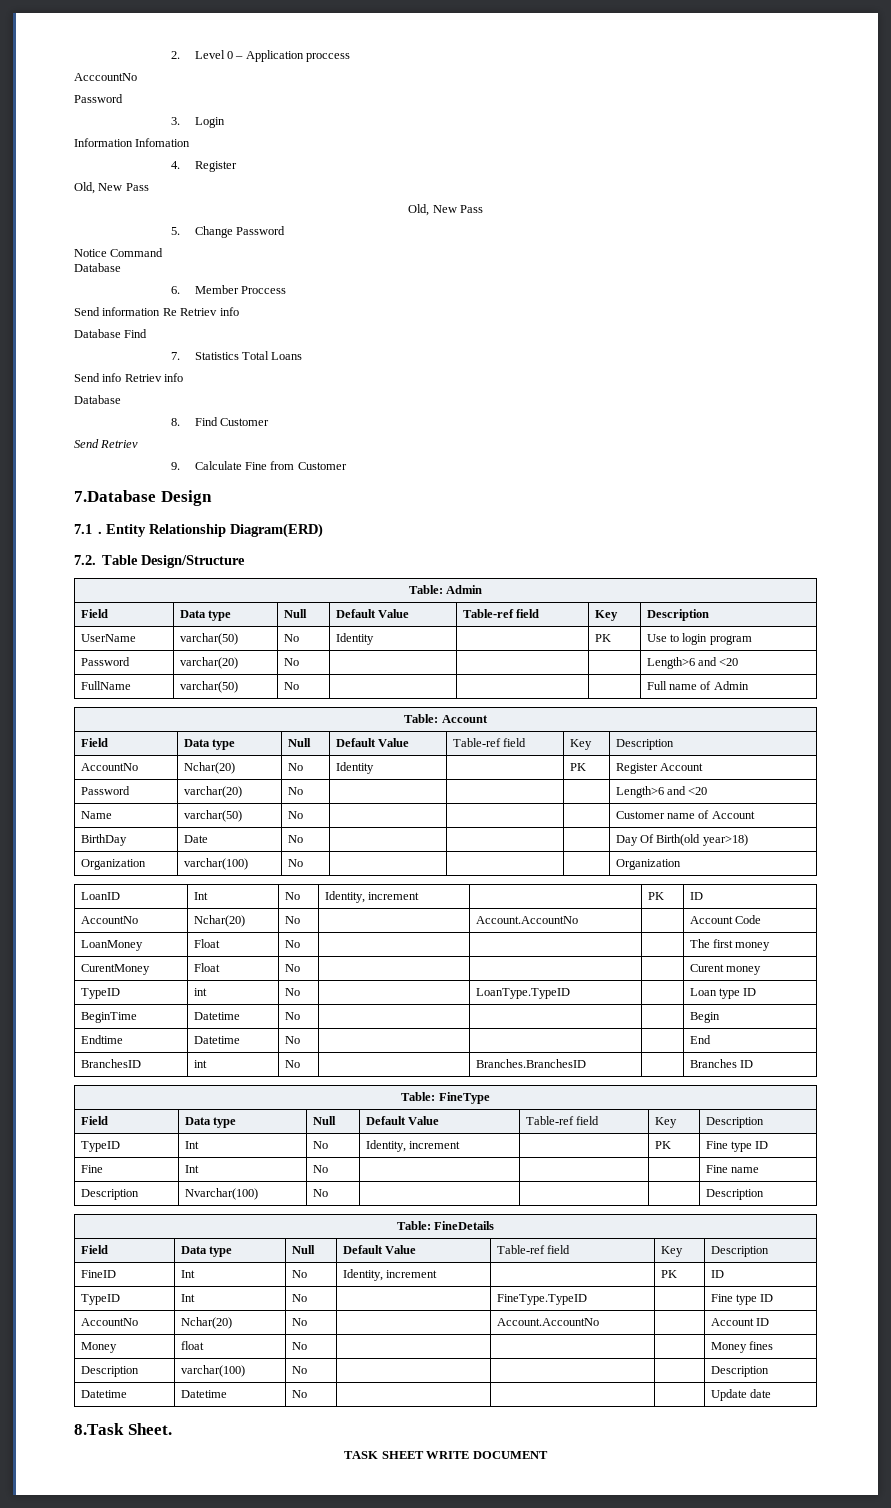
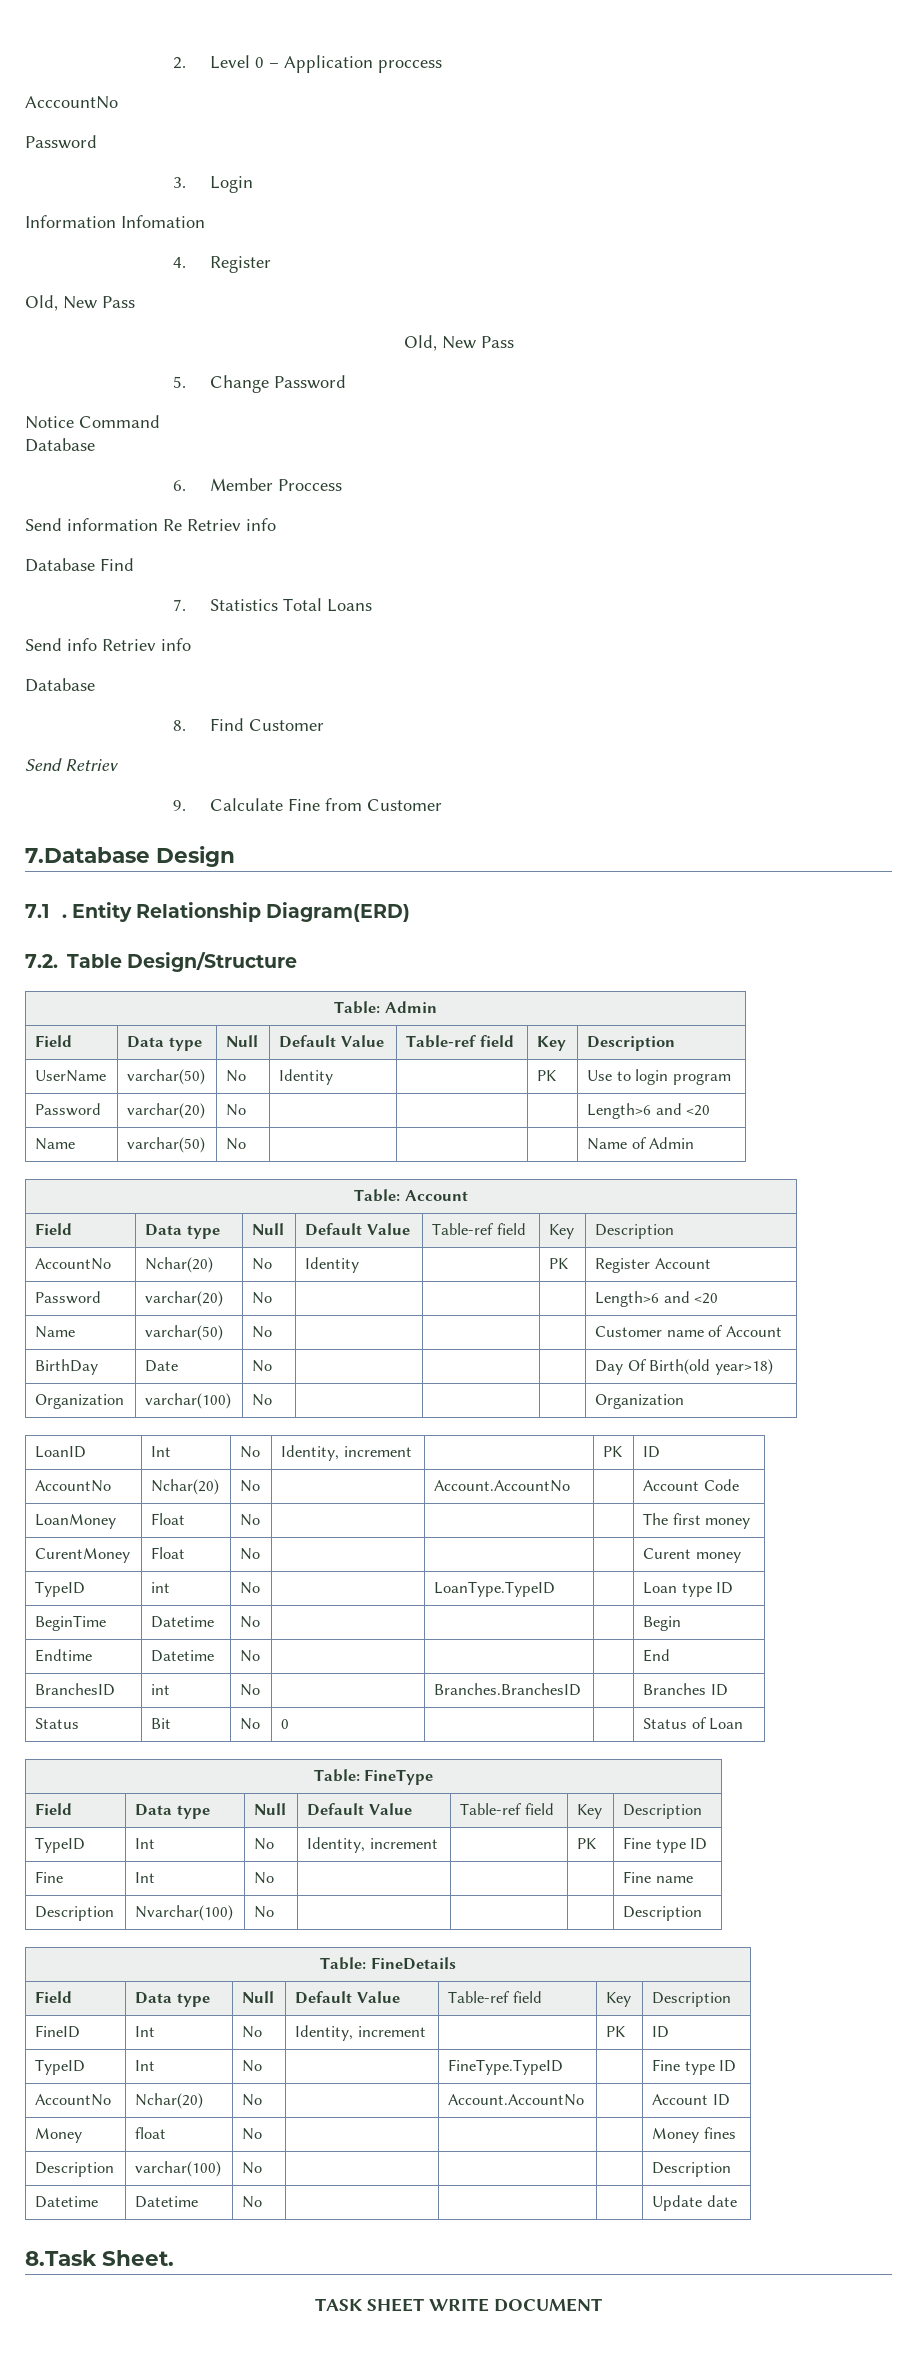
[80,681,131,690] [179,681,238,693] [283,682,299,690] [646,681,697,690] FullName | varchar(50) | No | | | | Full name -> [35,1138,76,1150] [127,1137,206,1153] [226,1138,247,1150] [587,1138,628,1150] Name | varchar(50) | No | | | | Name
(753, 1064) none -> [35,1718,80,1729] [151,1718,172,1729] [240,1718,261,1730] [281,1719,290,1729] [643,1717,744,1730] // Status | Bit | No | 0 | | | Status of Loan

